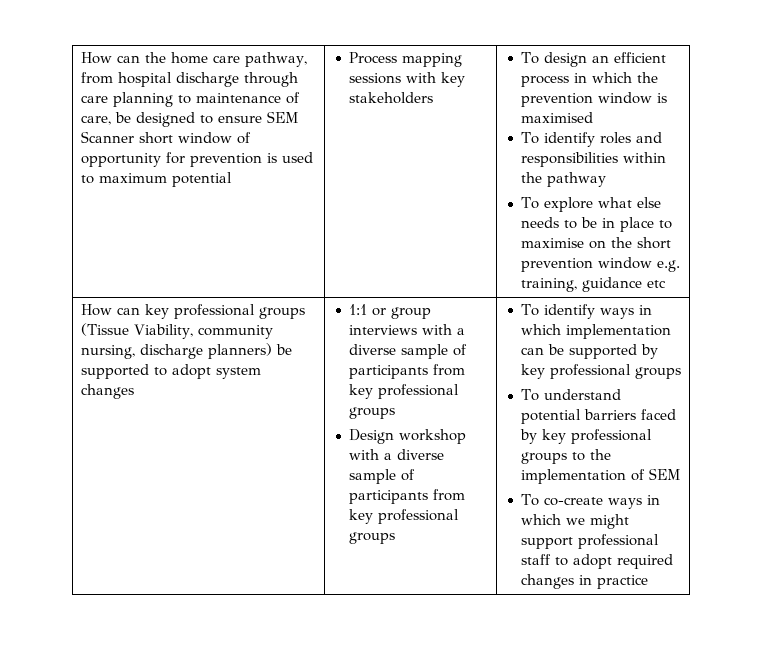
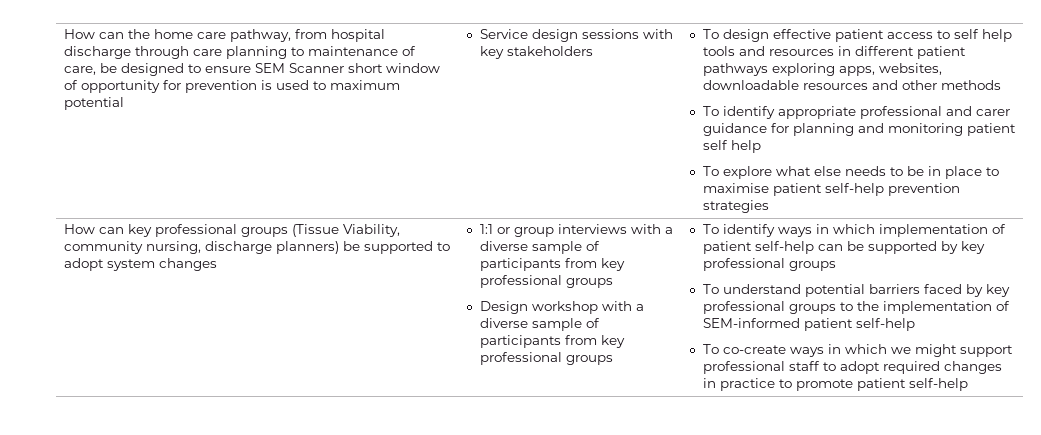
[349,52,463,67] Process mapping -> [479,29,578,42] Service design
[592,52,667,63] [521,72,659,87] [521,92,668,107] [521,112,594,123] [521,132,663,147] [521,152,667,167] [521,172,607,187] an efficient process in which the prevention window is maximised // To identify roles and responsibilities within the pathway -> [772,29,1012,42] [702,46,966,59] [702,63,942,76] [702,80,1001,90] [702,106,1010,119] [702,123,1016,136] [702,140,761,153] effective patient access to self help tools and resources in different patient pathways exploring apps, websites, downloadable resources and other methods // To identify appropriate professional and carer guidance for planning and monitoring patient self help
[589,237,672,249] [521,257,681,272] [521,277,667,292] on the short prevention window e.g. training, guidance etc -> [772,183,960,196] [702,200,769,213] patient self-help prevention strategies
(672, 331) none -> [991,224,1006,234] [702,241,814,254] of patient self-help
[649,468,682,480] SEM -> [702,318,915,331] SEM-informed patient self-help
(649, 582) none -> [778,378,968,391] to promote patient self-help

